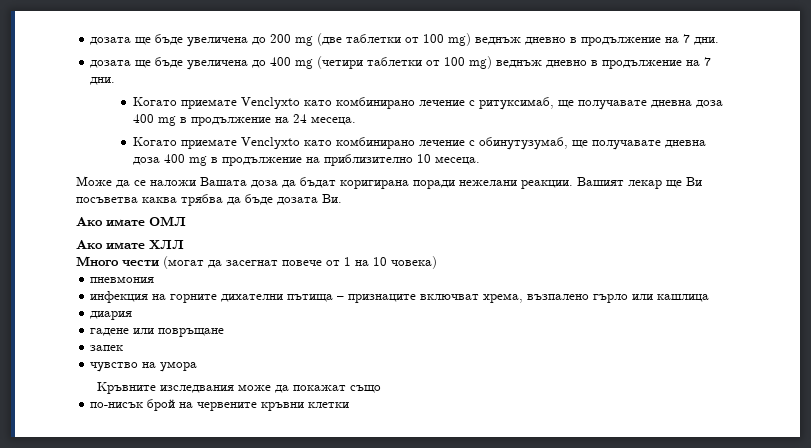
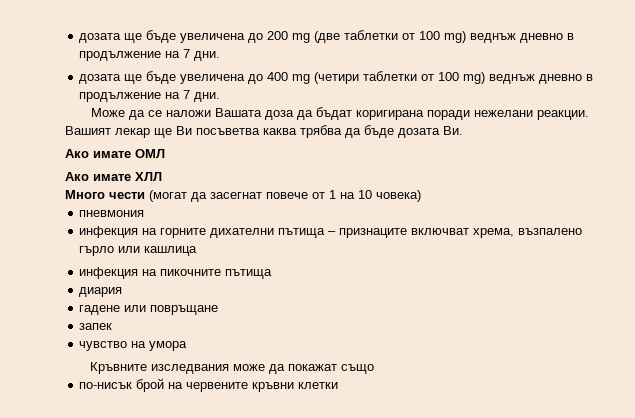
[132,97,723,110] [132,114,356,126] [132,137,706,150] [132,154,480,166] // Когато приемате Venclyxto като комбинирано лечение с ритуксимаб, ще получавате дневна доза 400 mg в продължение на 24 месеца. // Когато приемате Venclyxto като комбинирано лечение с обинутузумаб, ще получавате дневна доза 400 mg в продължение на приблизително 10 месеца. -> (221, 97) none
(710, 298) none -> [79,267,273,279] // инфекция на пикочните пътища

